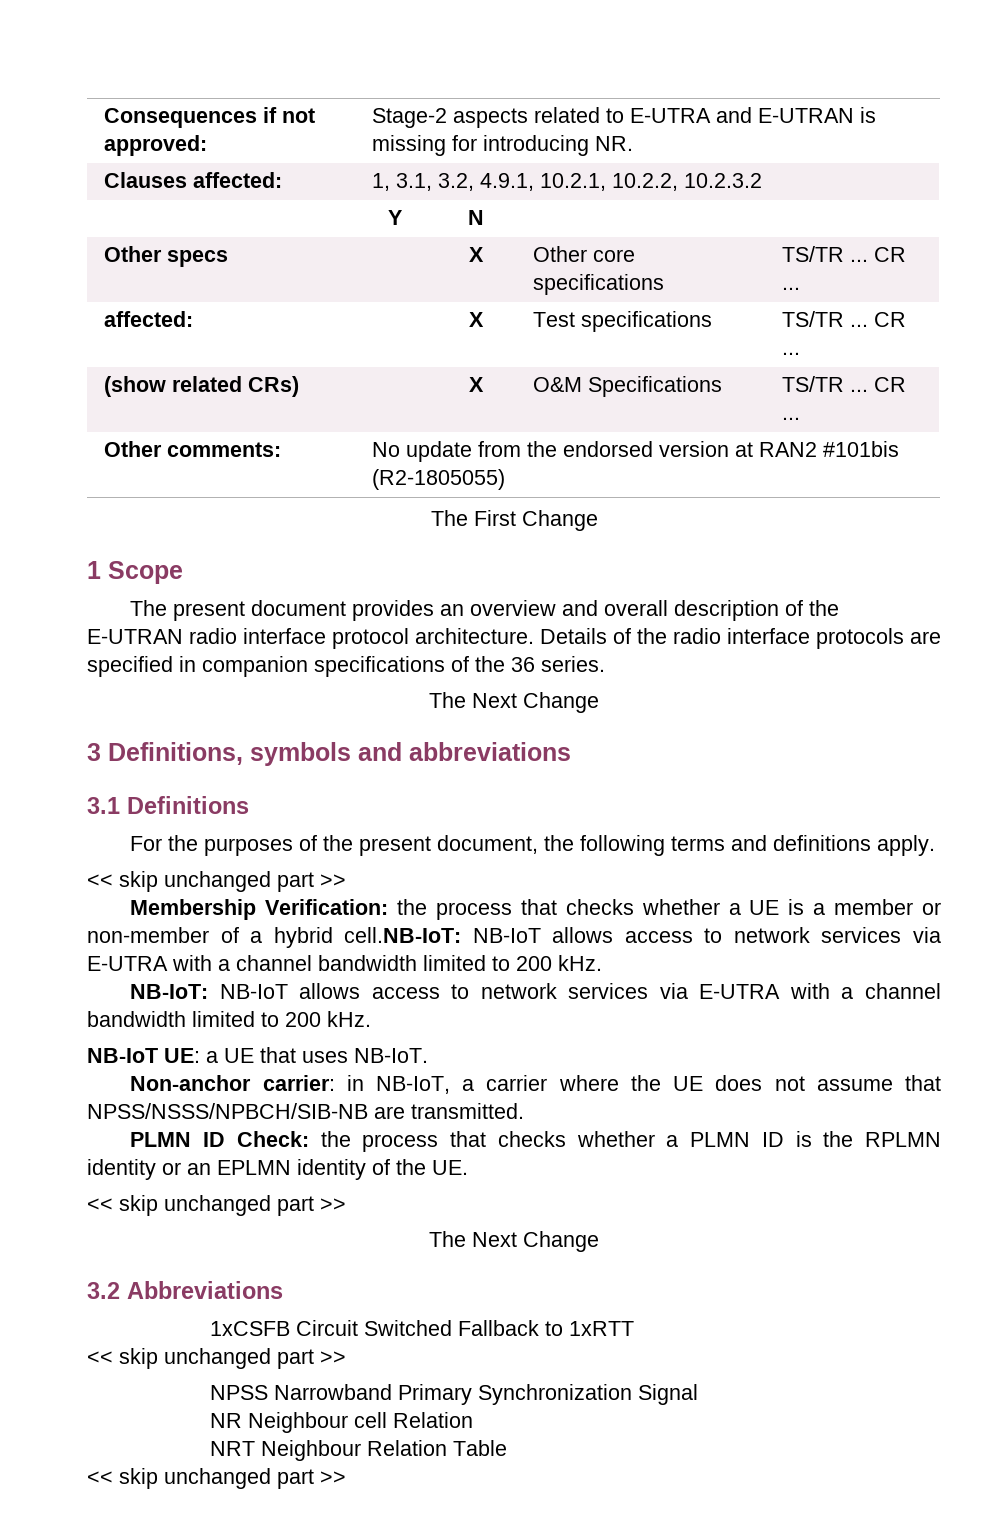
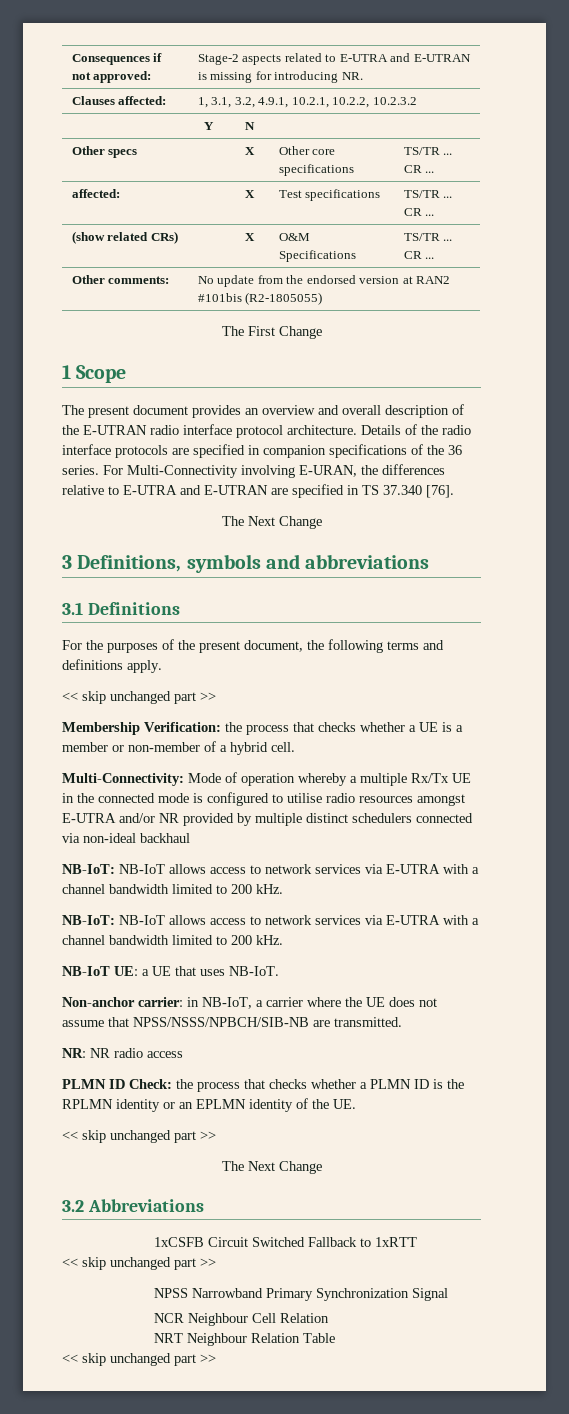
(605, 664) none -> [103,464,445,478] [62,484,454,498] For Multi-Connectivity involving E-URAN, the differences relative to E-UTRA and E-UTRAN are specified in TS 37.340 [76].
[344,927,462,943] cell.NB-IoT: -> [271,742,295,752] [62,772,471,786] [62,792,465,806] [62,813,473,826] [62,833,190,843] [62,864,115,874] cell. // Multi-Connectivity: Mode of operation whereby a multiple Rx/Tx UE in the connected mode is configured to utilise radio resources amongst E-UTRA and/or NR provided by multiple distinct schedulers connected via non-ideal backhaul // NB-IoT:
(524, 1111) none -> [62,1048,183,1058] // NR: NR radio access
[209,1412,387,1433] NR Neighbour cell -> [154,1313,277,1326] NCR Neighbour Cell

